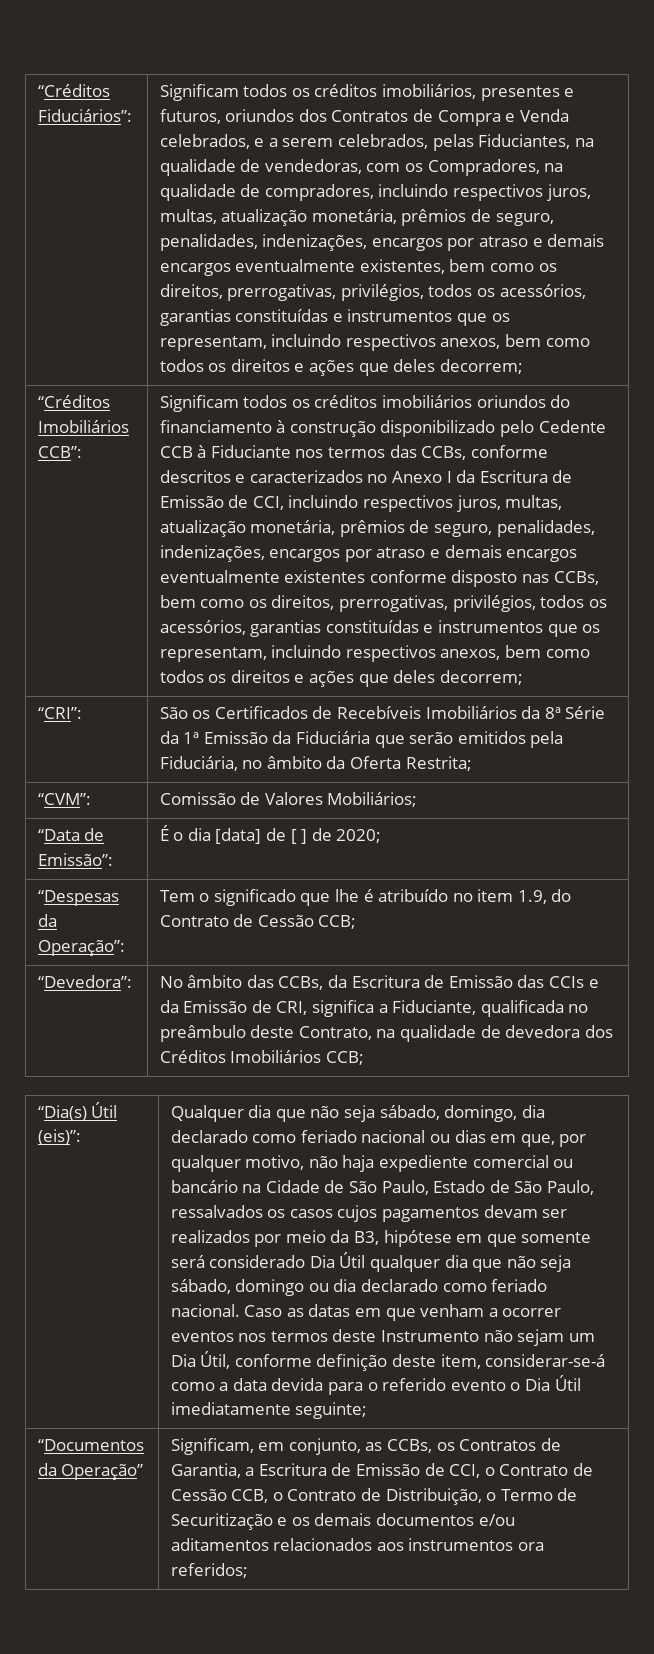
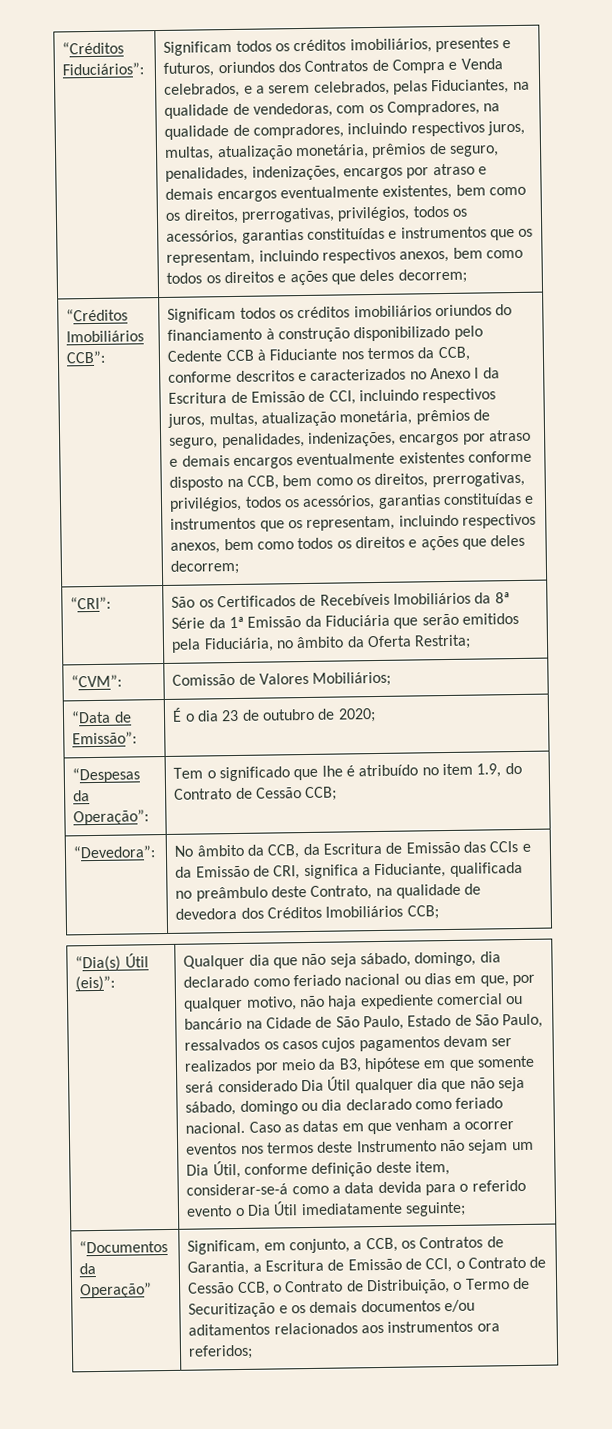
[389,445,467,460] das CCBs, -> [417,346,471,362] da CCB,
[521,571,599,585] nas CCBs, -> [226,475,279,490] na CCB,
[215,828,308,844] [data] de [ ] -> [221,708,315,722] 23 de outubro
[246,975,324,990] das CCBs, -> [246,844,301,859] da CCB,
[365,1439,432,1453] as CCBs, -> [353,1237,398,1253] a CCB,

